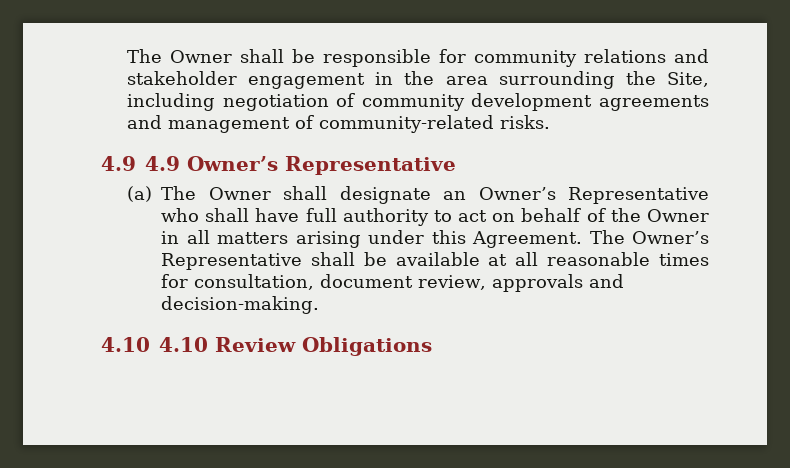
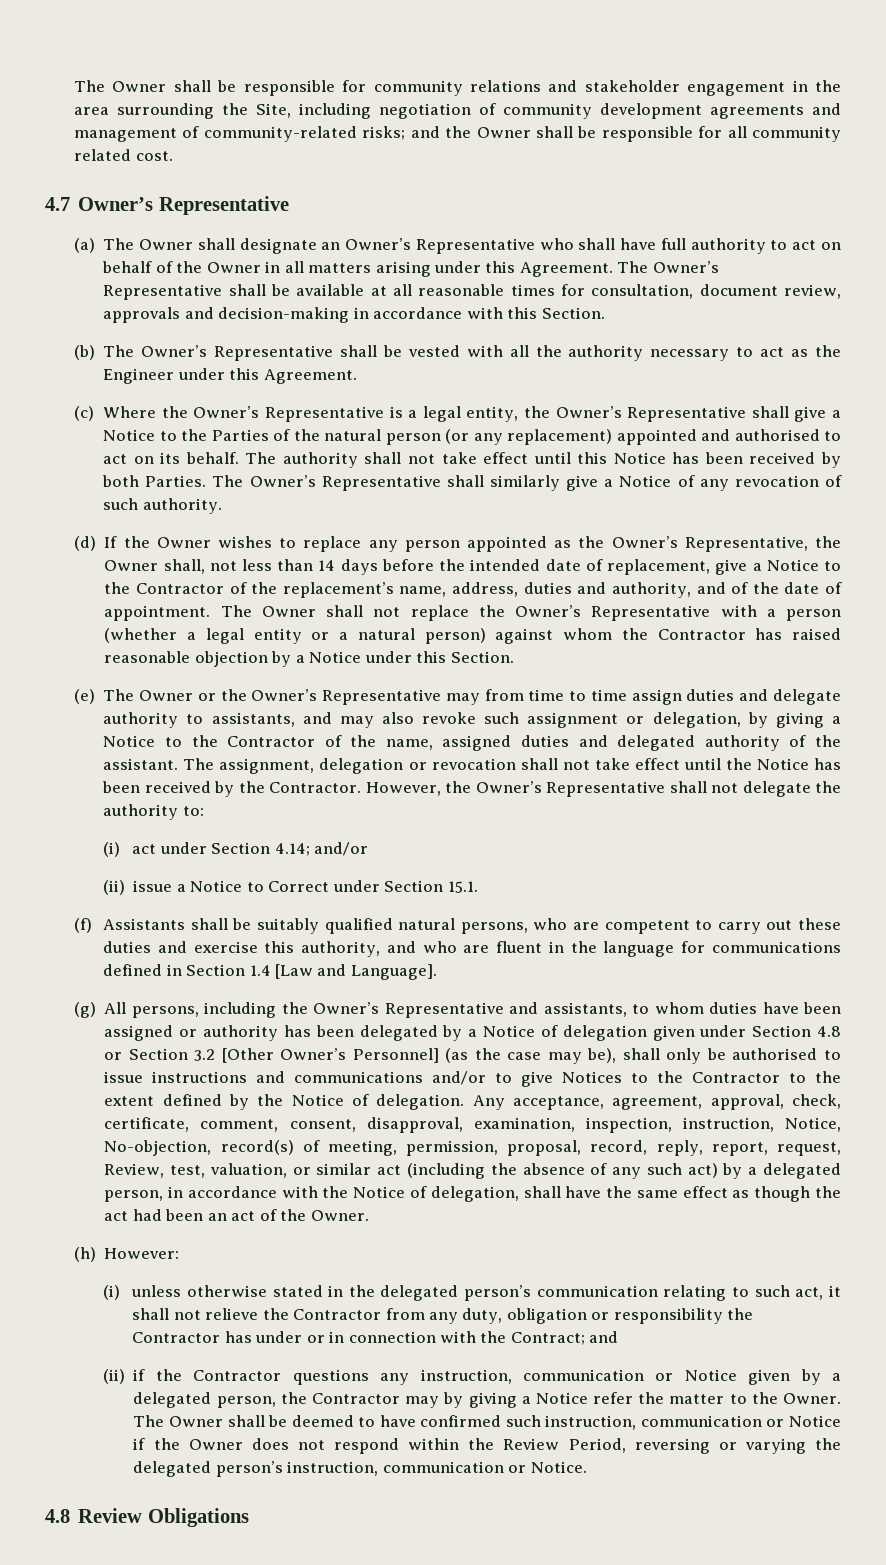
[500,115,551,129] [101,156,180,171] risks. // 4.9 4.9 -> [362,126,842,142] [74,149,173,161] [45,197,70,211] risks; and the Owner shall be responsible for all community related cost. // 4.7
[161,296,320,314] [101,337,208,352] decision-making. // 4.10 4.10 -> [218,307,605,323] [74,345,841,361] [103,368,357,384] [74,406,842,422] [103,429,842,445] [103,452,841,468] [102,475,843,491] [103,498,222,514] [74,536,842,552] [104,559,842,575] [104,582,842,598] [104,605,841,621] [104,628,841,644] [104,651,514,667] [74,689,842,705] [103,712,841,728] [103,735,842,751] [103,758,842,774] [102,781,841,797] [103,804,204,820] [103,842,369,857] [103,880,478,895] [74,918,842,934] [103,941,841,957] [103,964,437,980] [74,1002,842,1018] [104,1025,842,1041] [104,1048,841,1064] [104,1071,842,1087] [104,1094,841,1110] [104,1117,842,1133] [104,1140,841,1156] [104,1163,842,1179] [104,1186,842,1202] [104,1209,369,1221] [74,1247,180,1262] [103,1285,841,1301] [132,1308,754,1324] [132,1331,619,1345] [103,1369,841,1385] [133,1392,841,1408] [133,1415,841,1430] [133,1438,841,1454] [133,1461,587,1477] [45,1509,70,1523] decision-making in accordance with this Section. // (b) The Owner’s Representative shall be vested with all the authority necessary to act as the Engineer under this Agreement. // (c) Where the Owner’s Representative is a legal entity, the Owner’s Representative shall give a Notice to the Parties of the natural person (or any replacement) appointed and authorised to act on its behalf. The authority shall not take effect until this Notice has been received by both Parties. The Owner’s Representative shall similarly give a Notice of any revocation of such authority. // (d) If the Owner wishes to replace any person appointed as the Owner’s Representative, the Owner shall, not less than 14 days before the intended date of replacement, give a Notice to the Contractor of the replacement’s name, address, duties and authority, and of the date of appointment. The Owner shall not replace the Owner’s Representative with a person (whether a legal entity or a natural person) against whom the Contractor has raised reasonable objection by a Notice under this Section. // (e) The Owner or the Owner’s Representative may from time to time assign duties and delegate authority to assistants, and may also revoke such assignment or delegation, by giving a Notice to the Contractor of the name, assigned duties and delegated authority of the assistant. The assignment, delegation or revocation shall not take effect until the Notice has been received by the Contractor. However, the Owner’s Representative shall not delegate the authority to: // (i) act under Section 4.14; and/or // (ii) issue a Notice to Correct under Section 15.1. // (f) Assistants shall be suitably qualified natural persons, who are competent to carry out these duties and exercise this authority, and who are fluent in the language for communications defined in Section 1.4 [Law and Language]. // (g) All persons, including the Owner’s Representative and assistants, to whom duties have been assigned or authority has been delegated by a Notice of delegation given under Section 4.8 or Section 3.2 [Other Owner’s Personnel] (as the case may be), shall only be authorised to issue instructions and communications and/or to give Notices to the Contractor to the extent defined by the Notice of delegation. Any acceptance, agreement, approval, check, certificate, comment, consent, disapproval, examination, inspection, instruction, Notice, No-objection, record(s) of meeting, permission, proposal, record, reply, report, request, Review, test, valuation, or similar act (including the absence of any such act) by a delegated person, in accordance with the Notice of delegation, shall have the same effect as though the act had been an act of the Owner. // (h) However: // (i) unless otherwise stated in the delegated person’s communication relating to such act, it shall not relieve the Contractor from any duty, obligation or responsibility the Contractor has under or in connection with the Contract; and // (ii) if the Contractor questions any instruction, communication or Notice given by a delegated person, the Contractor may by giving a Notice refer the matter to the Owner. The Owner shall be deemed to have confirmed such instruction, communication or Notice if the Owner does not respond within the Review Period, reversing or varying the delegated person’s instruction, communication or Notice. // 4.8

